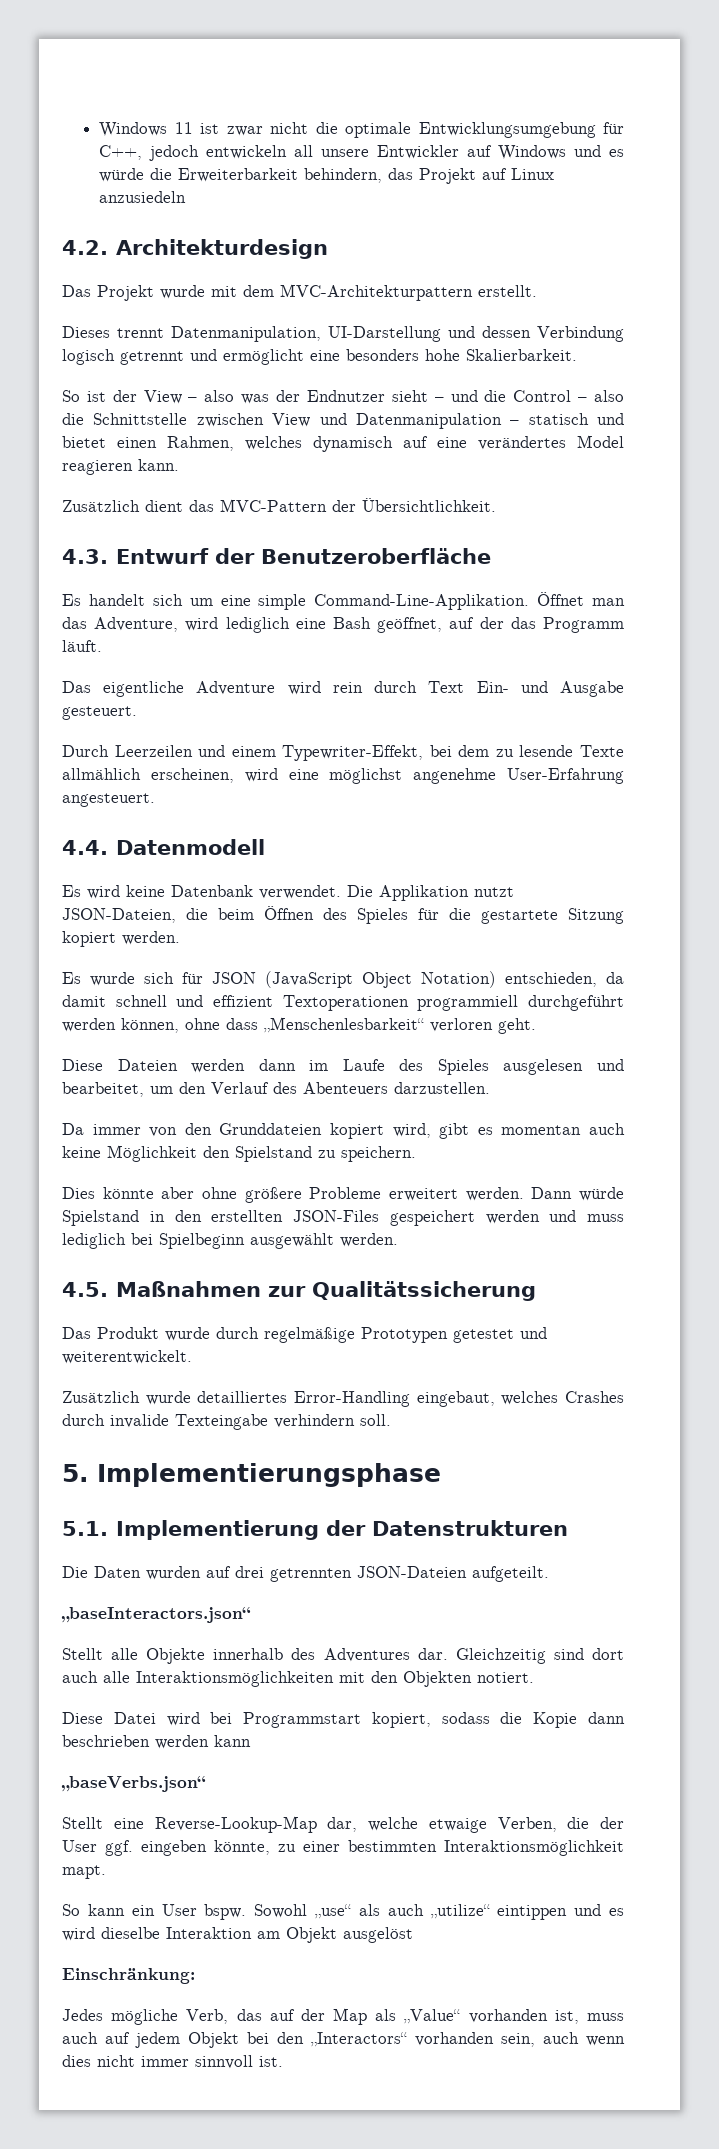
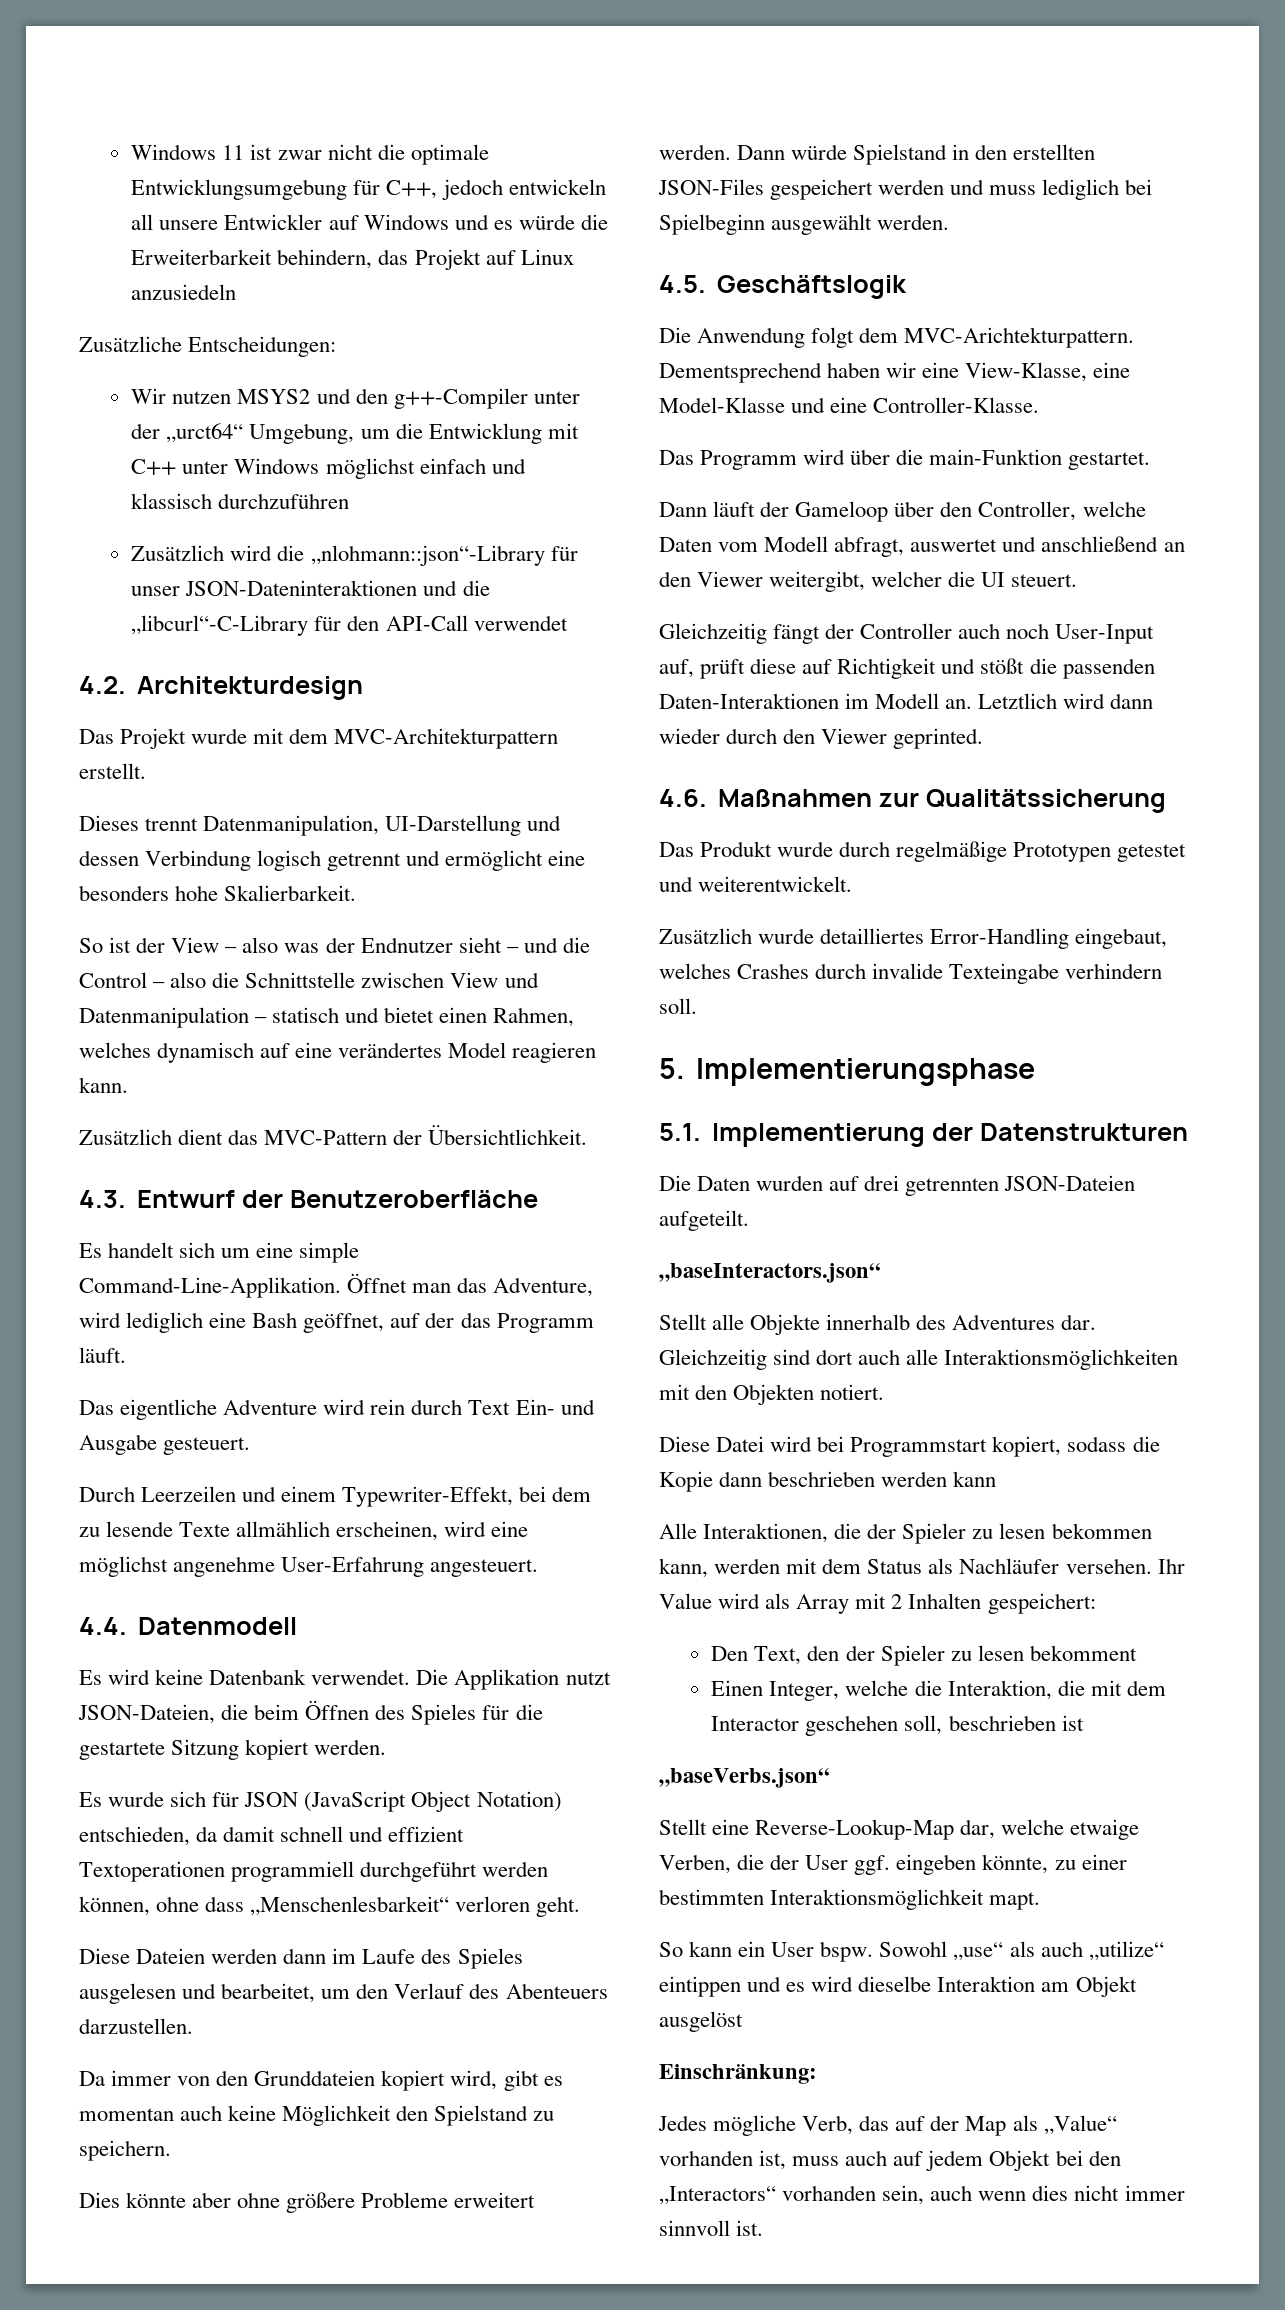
(187, 197) none -> [79,336,337,357] [131,388,580,409] [131,423,579,444] [131,458,526,479] [131,493,350,509] [131,545,578,566] [131,580,490,596] [131,615,568,636] // Zusätzliche Entscheidungen: // Wir nutzen MSYS2 und den g++-Compiler unter der „urct64“ Umgebung, um die Entwicklung mit C++ unter Windows möglichst einfach und klassisch durchzuführen // Zusätzlich wird die „nlohmann::json“-Library für unser JSON-Dateninteraktionen und die „libcurl“-C-Library für den API-Call verwendet
(108, 1289) none -> [717,275,908,299] [659,327,1135,348] [659,362,1131,383] [659,397,1040,413] [659,449,1151,470] [659,501,1146,522] [659,536,1185,557] [659,571,1078,592] [659,623,1155,644] [659,658,1155,679] [659,693,1154,709] [659,728,984,749] [659,789,707,807] Geschäftslogik // Die Anwendung folgt dem MVC-Arichtekturpattern. Dementsprechend haben wir eine View-Klasse, eine Model-Klasse und eine Controller-Klasse. // Das Programm wird über die main-Funktion gestartet. // Dann läuft der Gameloop über den Controller, welche Daten vom Modell abfragt, auswertet und anschließend an den Viewer weitergibt, welcher die UI steuert. // Gleichzeitig fängt der Controller auch noch User-Input auf, prüft diese auf Richtigkeit und stößt die passenden Daten-Interaktionen im Modell an. Letztlich wird dann wieder durch den Viewer geprinted. // 4.6.
(251, 1741) none -> [659,1523,1152,1544] [659,1558,1185,1578] [659,1593,1096,1614] [711,1645,1137,1666] [711,1680,1166,1701] [711,1715,1084,1736] // Alle Interaktionen, die der Spieler zu lesen bekommen kann, werden mit dem Status als Nachläufer versehen. Ihr Value wird als Array mit 2 Inhalten gespeichert: // Den Text, den der Spieler zu lesen bekomment // Einen Integer, welche die Interaktion, die mit dem Interactor geschehen soll, beschrieben ist

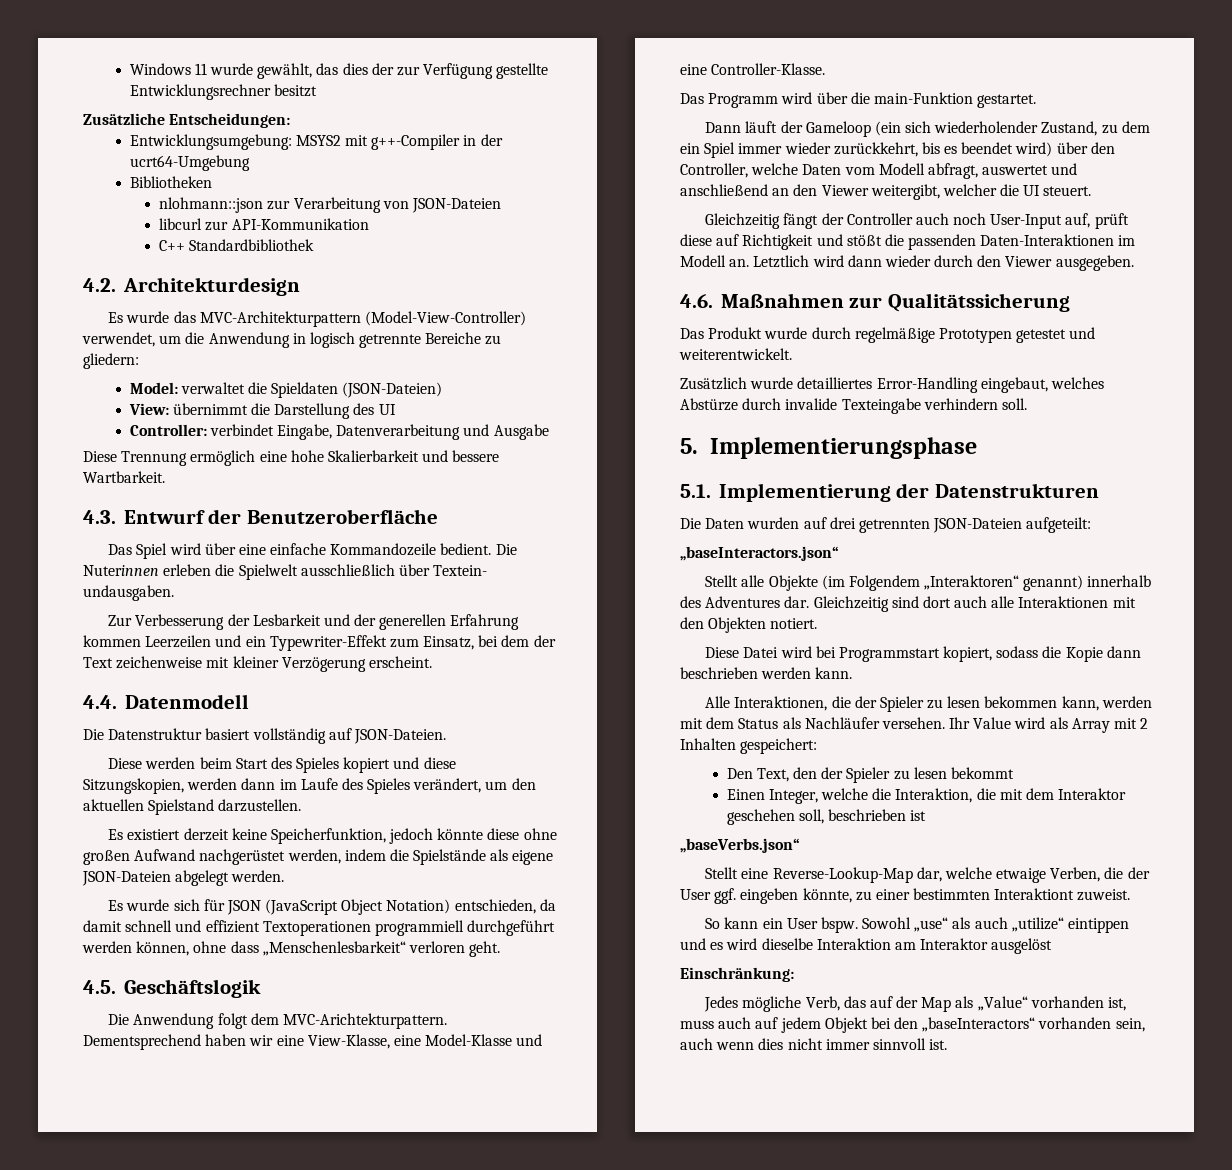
[250,144,489,165] [131,179,606,200] [131,214,608,230] [131,249,574,270] [131,284,237,300] [79,336,337,357] [131,388,580,409] [131,423,579,444] [131,458,526,479] [131,493,350,509] [131,545,578,566] [131,580,490,596] [131,615,568,636] [79,676,364,700] [79,728,559,749] [79,763,146,779] [79,815,562,836] [79,850,586,871] [79,885,357,901] [79,937,590,953] [79,972,539,988] [79,1007,575,1028] [79,1042,597,1063] [79,1077,128,1093] [79,1125,588,1145] [79,1190,539,1208] [79,1242,360,1263] [79,1273,594,1298] [79,1312,594,1333] [79,1347,126,1363] [79,1399,595,1420] [79,1434,251,1455] [79,1486,592,1507] [79,1521,529,1541] [79,1556,539,1577] [79,1617,298,1635] [79,1669,611,1690] [78,1700,543,1725] [79,1739,310,1760] ist zwar nicht die optimale Entwicklungsumgebung für C++, jedoch entwickeln all unsere Entwickler auf Windows und es würde die Erweiterbarkeit behindern, das Projekt auf Linux anzusiedeln // Zusätzliche Entscheidungen: // Wir nutzen MSYS2 und den g++-Compiler unter der „urct64“ Umgebung, um die Entwicklung mit C++ unter Windows möglichst einfach und klassisch durchzuführen // Zusätzlich wird die „nlohmann::json“-Library für unser JSON-Dateninteraktionen und die „libcurl“-C-Library für den API-Call verwendet // 4.2. Architekturdesign // Das Projekt wurde mit dem MVC-Architekturpattern erstellt. // Dieses trennt Datenmanipulation, UI-Darstellung und dessen Verbindung logisch getrennt und ermöglicht eine besonders hohe Skalierbarkeit. // So ist der View – also was der Endnutzer sieht – und die Control – also die Schnittstelle zwischen View und Datenmanipulation – statisch und bietet einen Rahmen, welches dynamisch auf eine verändertes Model reagieren kann. // Zusätzlich dient das MVC-Pattern der Übersichtlichkeit. // 4.3. Entwurf der Benutzeroberfläche // Es handelt sich um eine simple Command-Line-Applikation. Öffnet man das Adventure, wird lediglich eine Bash geöffnet, auf der das Programm läuft. // Das eigentliche Adventure wird rein durch Text Ein- und Ausgabe gesteuert. // Durch Leerzeilen und einem Typewriter-Effekt, bei dem zu lesende Texte allmählich erscheinen, wird eine möglichst angenehme User-Erfahrung angesteuert. // 4.4. Datenmodell // Es wird keine Datenbank verwendet. Die Applikation nutzt JSON-Dateien, die beim Öffnen des Spieles für die gestartete Sitzung kopiert -> [210,63,549,79] [129,84,317,100] [83,113,291,128] [129,134,503,150] [129,155,250,171] [129,176,212,188] [159,197,501,213] [159,218,369,231] [159,239,315,251] [83,277,300,296] [108,311,526,327] [82,332,502,348] [83,353,139,369] [129,382,443,398] [128,403,396,419] [129,424,549,440] [83,450,500,466] [83,471,165,483] [83,509,439,524] [108,543,517,559] [83,564,488,580] [83,585,174,601] [108,614,520,630] [83,635,556,651] [83,656,432,672] [83,694,249,709] [83,728,446,744] [108,757,456,773] [83,778,536,794] [83,799,302,815] [108,828,557,844] [83,849,554,865] [82,870,230,886] wurde gewählt, das dies der zur Verfügung gestellte Entwicklungsrechner besitzt // Zusätzliche Entscheidungen: // Entwicklungsumgebung: MSYS2 mit g++-Compiler in der ucrt64-Umgebung // Bibliotheken // nlohmann::json zur Verarbeitung von JSON-Dateien // libcurl zur API-Kommunikation // C++ Standardbibliothek // 4.2. Architekturdesign // Es wurde das MVC-Architekturpattern (Model-View-Controller) verwendet, um die Anwendung in logisch getrennte Bereiche zu gliedern: // Model: verwaltet die Spieldaten (JSON-Dateien) // View: übernimmt die Darstellung des UI // Controller: verbindet Eingabe, Datenverarbeitung und Ausgabe // Diese Trennung ermöglich eine hohe Skalierbarkeit und bessere Wartbarkeit. // 4.3. Entwurf der Benutzeroberfläche // Das Spiel wird über eine einfache Kommandozeile bedient. Die Nuterinnen erleben die Spielwelt ausschließlich über Textein- undausgaben. // Zur Verbesserung der Lesbarkeit und der generellen Erfahrung kommen Leerzeilen und ein Typewriter-Effekt zum Einsatz, bei dem der Text zeichenweise mit kleiner Verzögerung erscheint. // 4.4. Datenmodell // Die Datenstruktur basiert vollständig auf JSON-Dateien. // Diese werden beim Start des Spieles kopiert und diese Sitzungskopien, werden dann im Laufe des Spieles verändert, um den aktuellen Spielstand darzustellen. // Es existiert derzeit keine Speicherfunktion, jedoch könnte diese ohne großen Aufwand nachgerüstet werden, indem die Spielstände als eigene JSON-Dateien abgelegt
[79,1948,523,1969] [79,1983,608,2004] [79,2018,193,2034] [79,2070,563,2091] [79,2105,555,2126] [79,2140,171,2161] [79,2192,536,2213] [659,144,1096,165] [658,179,1153,200] [659,214,950,235] // Diese Dateien werden dann im Laufe des Spieles ausgelesen und bearbeitet, um den Verlauf des Abenteuers darzustellen. // Da immer von den Grunddateien kopiert wird, gibt es momentan auch keine Möglichkeit den Spielstand zu speichern. // Dies könnte aber ohne größere Probleme erweitert werden. Dann würde Spielstand in den erstellten JSON-Files gespeichert werden und muss lediglich bei Spielbeginn ausgewählt werden. -> (501, 949) none
(889, 511) none -> [874,121,1150,136] [680,142,1053,158] (ein sich wiederholender Zustand, zu dem ein Spiel immer wieder zurückkehrt, bis es beendet wird)
[893,728,984,749] geprinted. -> [1055,255,1134,271] ausgegeben.
[737,963,810,979] Crashes -> [680,398,738,411] Abstürze
[659,1210,749,1231] aufgeteilt. -> [1026,517,1092,533] aufgeteilt:
(821, 1324) none -> [821,575,1084,591] (im Folgendem „Interaktoren“ genannt)
[944,1349,1179,1370] Interaktionsmöglichkeiten -> [1018,596,1109,608] Interaktionen
[953,1471,997,1487] kann -> [815,667,853,679] kann.
[1029,1645,1137,1661] bekomment -> [950,767,1014,779] bekommt
[711,1716,800,1731] Interactor -> [1058,788,1127,800] Interaktor
[770,1889,1041,1910] Interaktionsmöglichkeit mapt. -> [994,888,1131,901] Interaktiont zuweist.
[1075,1976,1137,1997] Objekt -> [920,938,989,950] Interaktor
[659,2186,776,2205] „Interactors“ -> [922,1017,1036,1032] „baseInteractors“

